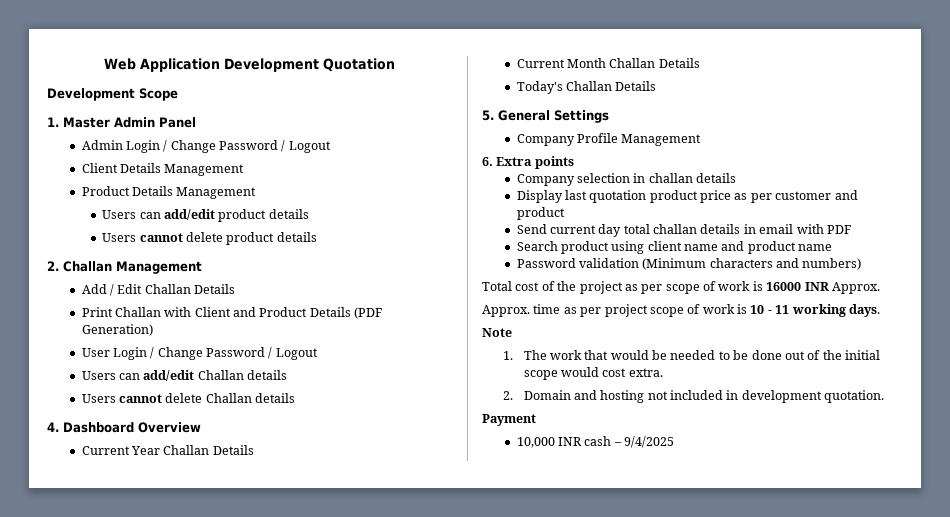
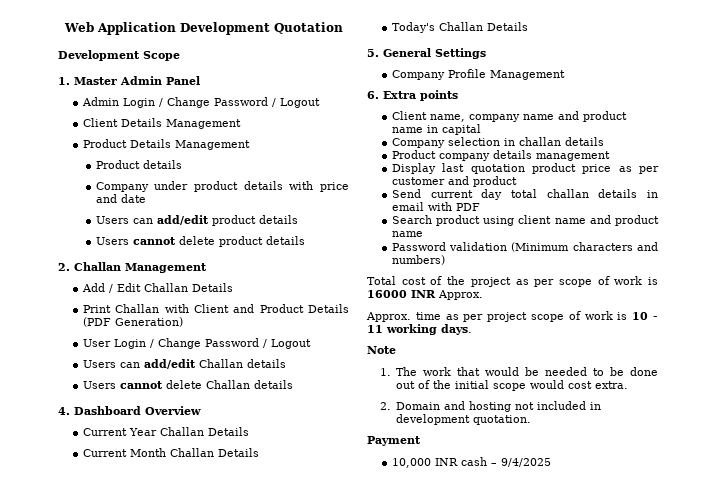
(257, 193) none -> [95,160,182,169] [95,181,349,192] [95,194,146,203] // Product details // Company under product details with price and date
(574, 162) none -> [391,111,627,122] [391,124,481,135] // Client name, company name and product name in capital
(736, 178) none -> [391,150,610,161] // Product company details management

